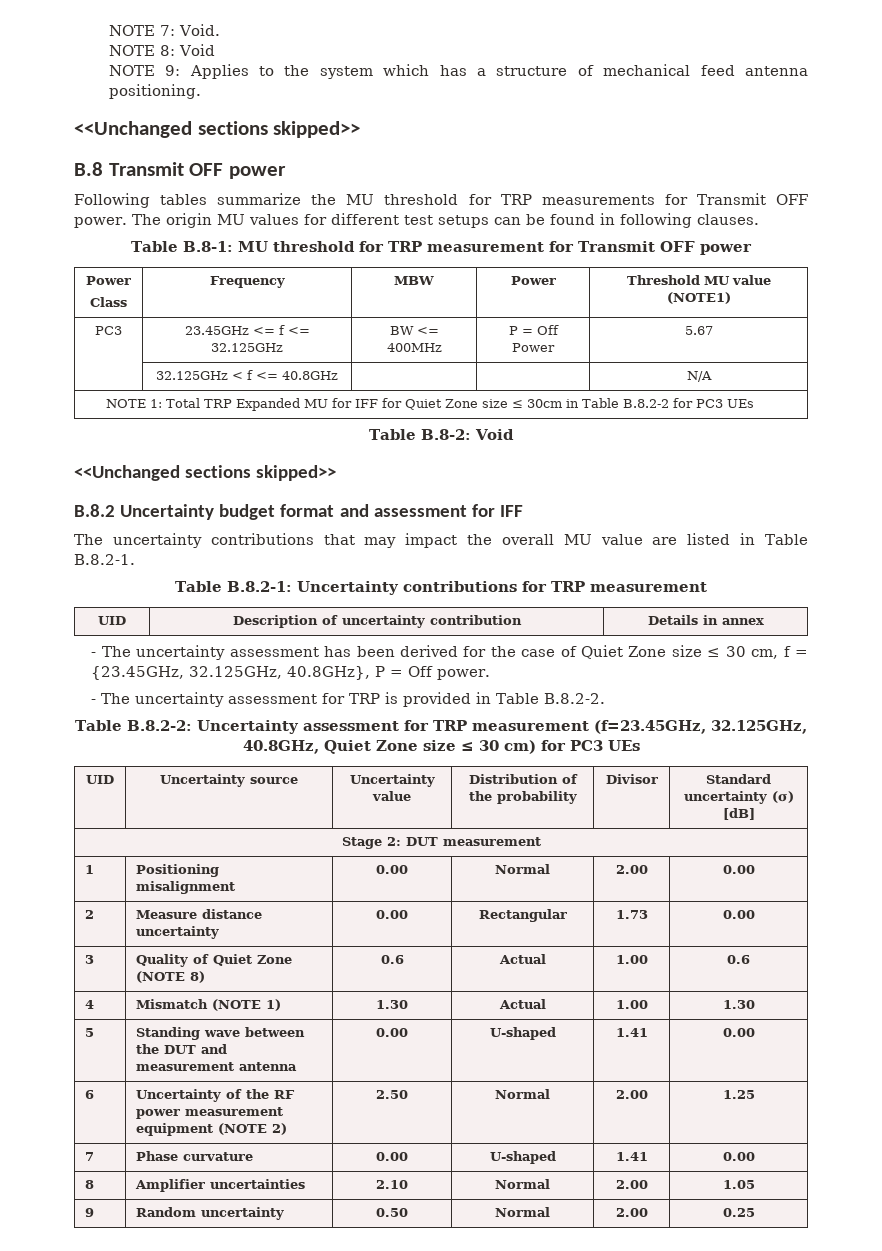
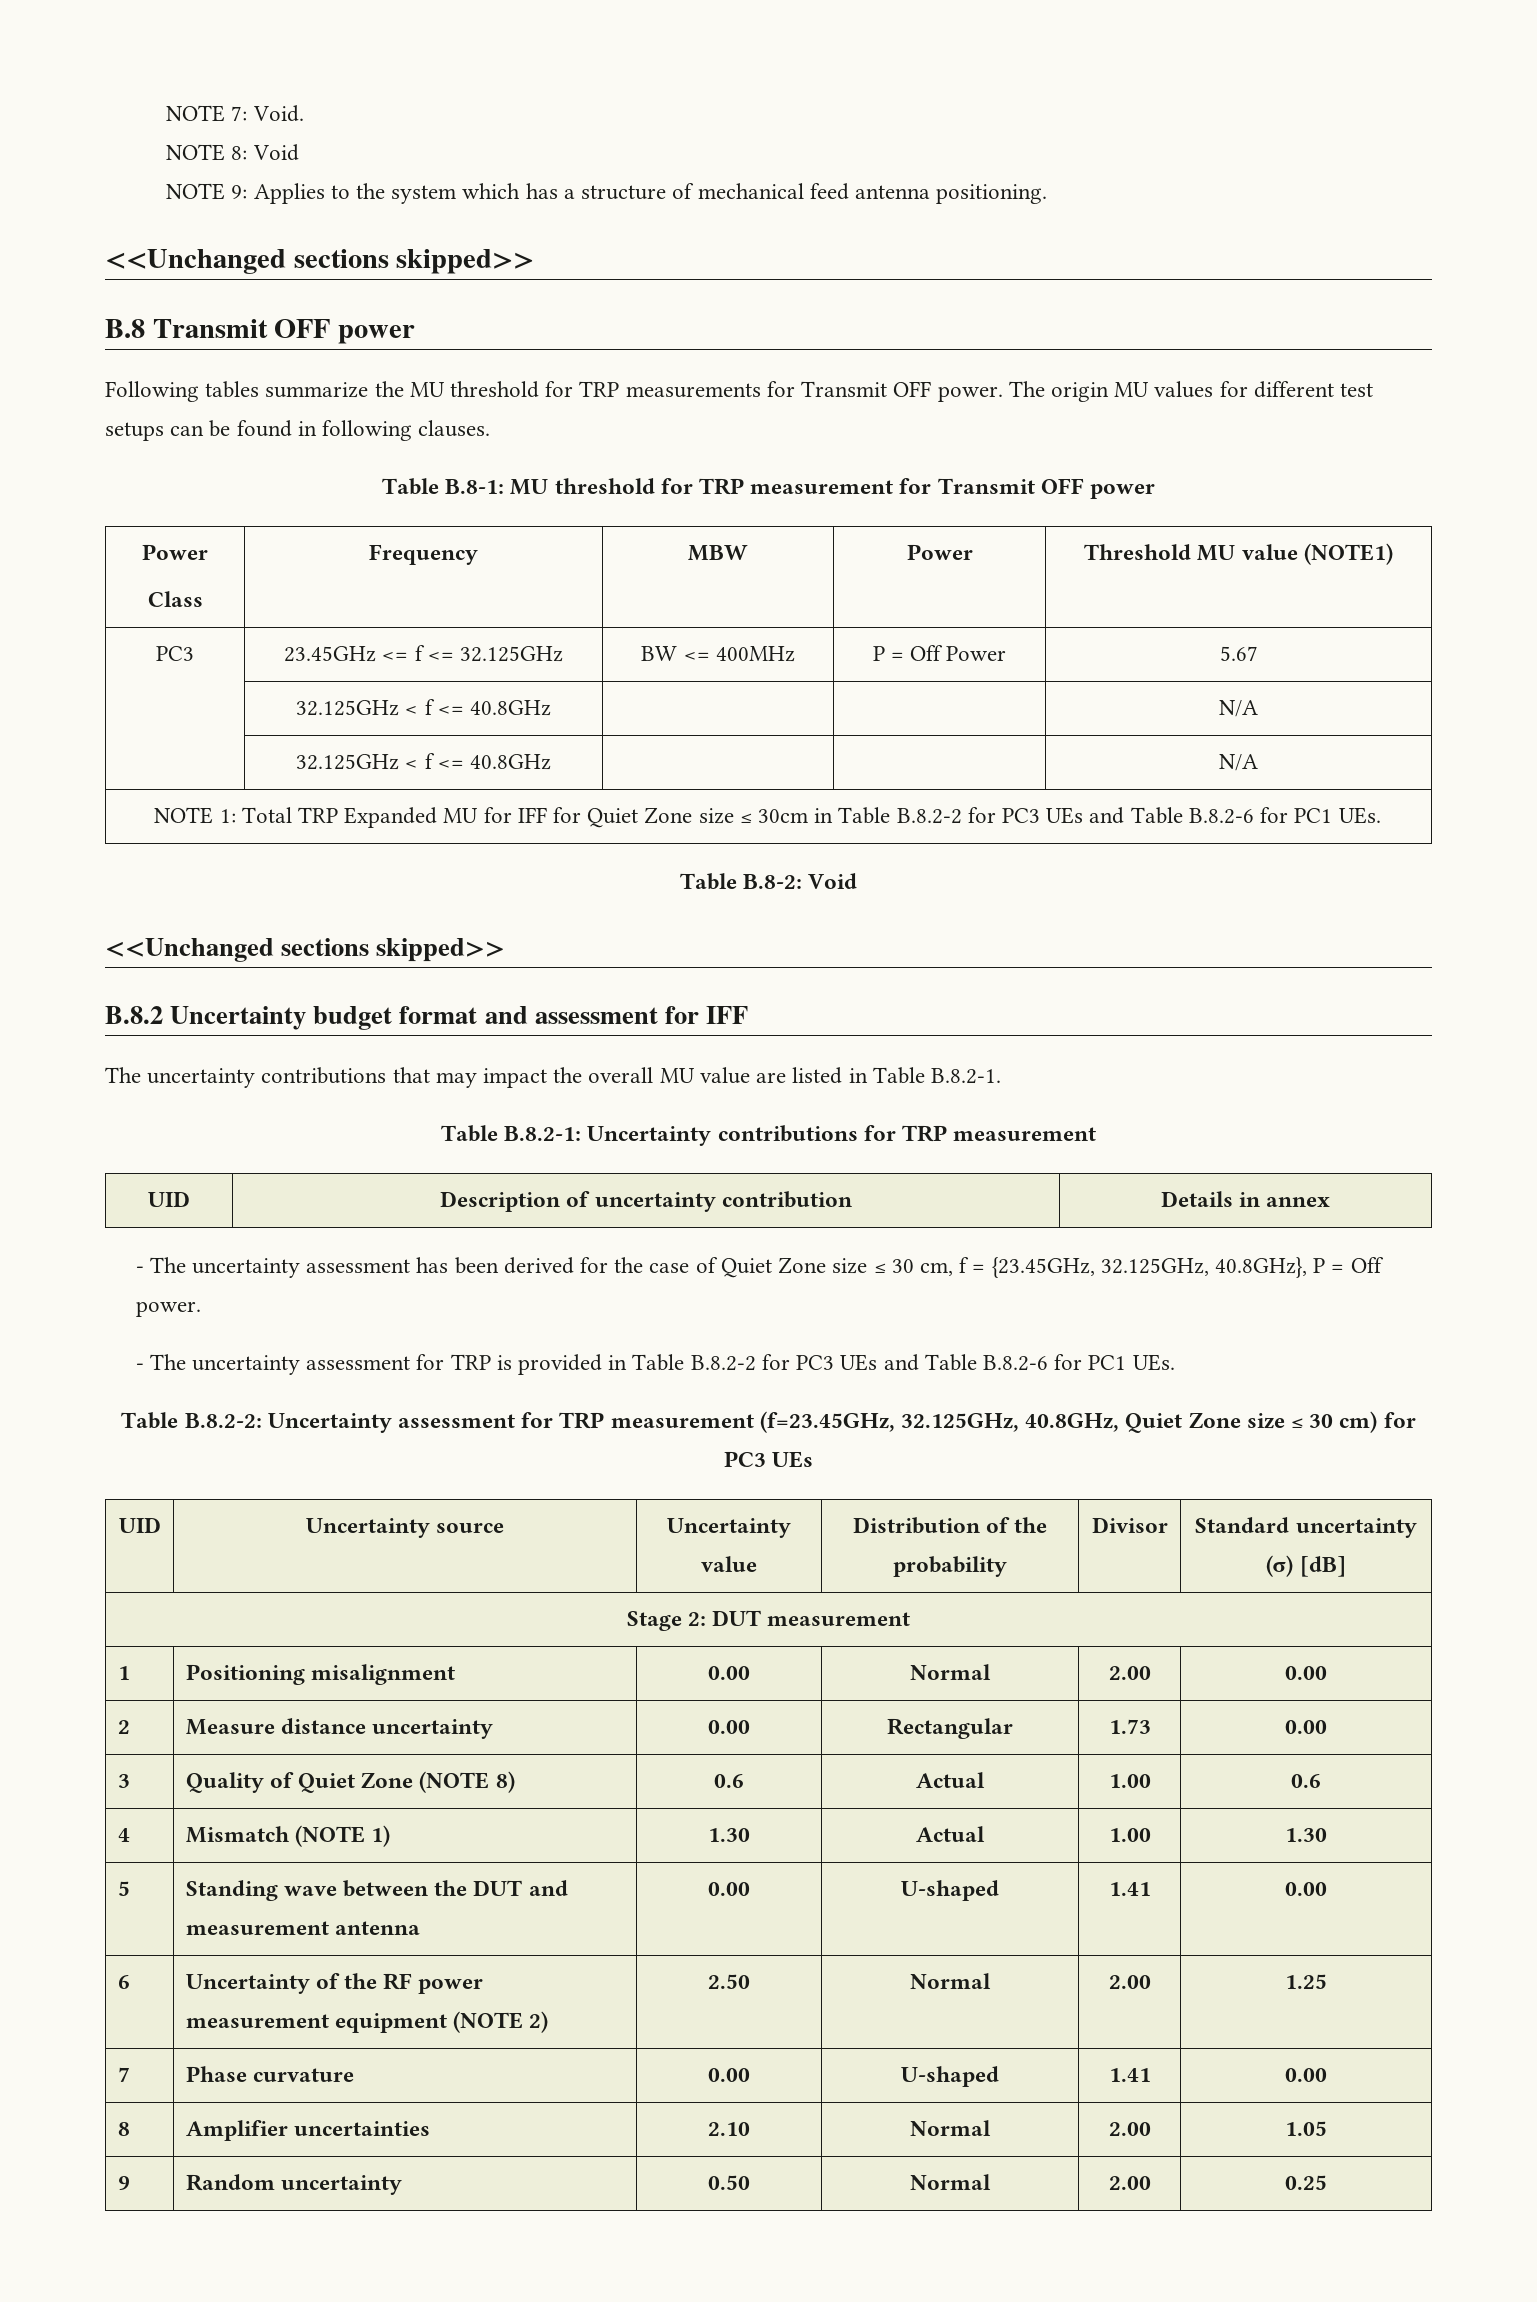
(712, 376) none -> [296,753,551,770] [1219,754,1258,771] // | 32.125GHz < f <= 40.8GHz | | | N/A
(755, 403) none -> [1089,807,1381,824] and Table B.8.2-6 for PC1 UEs.
[544,693,606,704] B.8.2-2. -> [690,1354,1175,1371] B.8.2-2 for PC3 UEs and Table B.8.2-6 for PC1 UEs.

